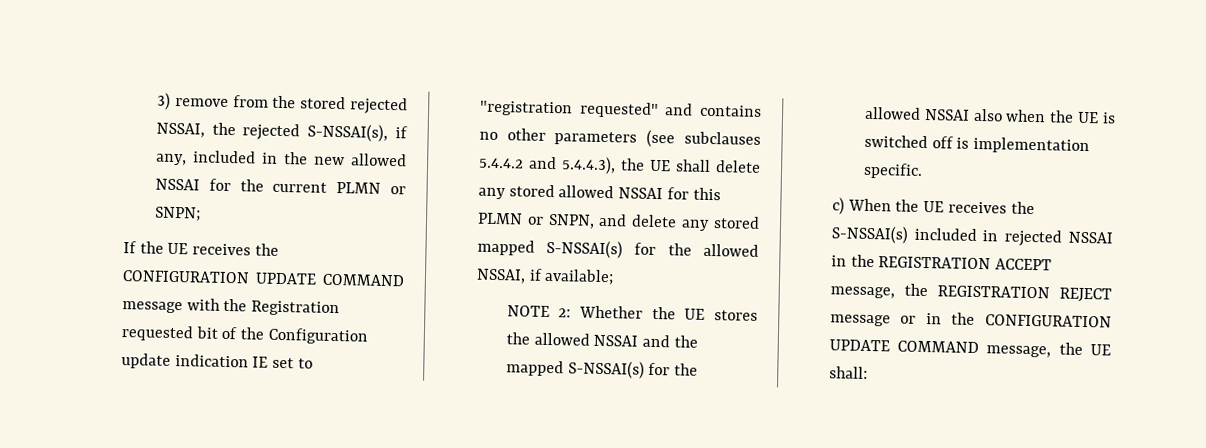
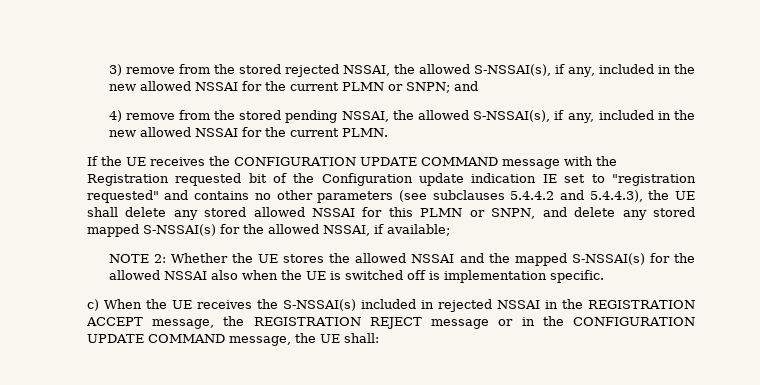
[242,123,301,141] rejected -> [418,64,470,74] allowed
(201, 214) none -> [453,81,478,91] [108,110,695,123] [108,127,388,137] and // 4) remove from the stored pending NSSAI, the allowed S-NSSAI(s), if any, included in the new allowed NSSAI for the current PLMN.

